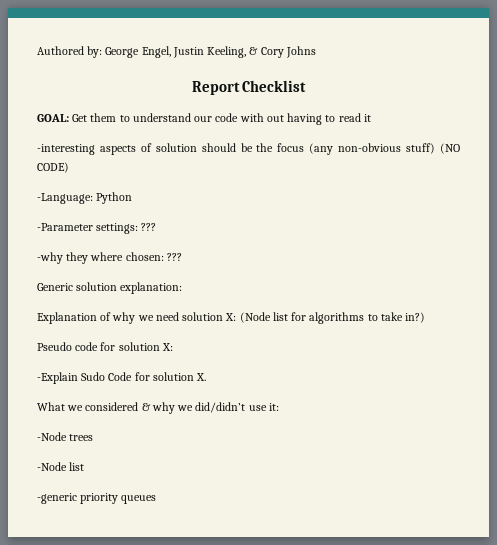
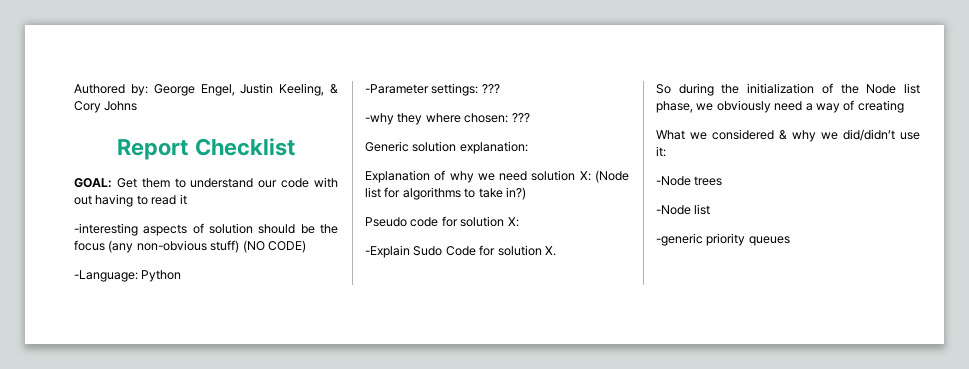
(207, 377) none -> [656,83,920,96] [656,100,904,113] // So during the initialization of the Node list phase, we obviously need a way of creating

